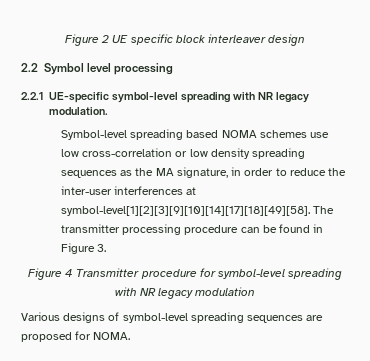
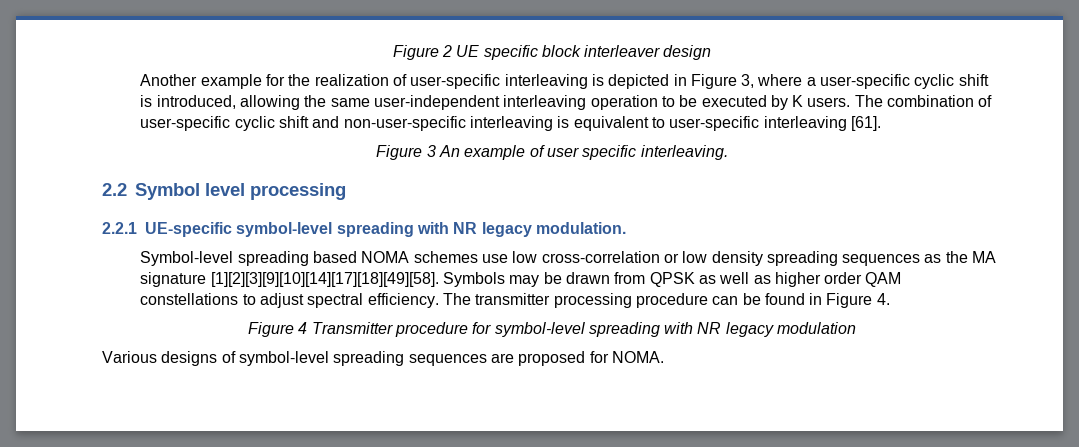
(306, 40) none -> [140,74,989,89] [140,95,993,110] [140,116,881,131] [376,145,728,160] // Another example for the realization of user-specific interleaving is depicted in Figure 3, where a user-specific cyclic shift is introduced, allowing the same user-independent interleaving operation to be executed by K users. The combination of user-specific cyclic shift and non-user-specific interleaving is equivalent to user-specific interleaving [61]. // Figure 3 An example of user specific interleaving.
[176,167,347,178] [60,186,197,195] [60,206,310,216] signature, in order to reduce the inter-user interferences at symbol-level[1][2][3][9][10][14][17][18][49][58]. -> [140,272,902,287] [140,293,439,308] signature [1][2][3][9][10][14][17][18][49][58]. Symbols may be drawn from QPSK as well as higher order QAM constellations to adjust spectral efficiency.
[97,244,107,252] 3. -> [876,293,890,305] 4.

